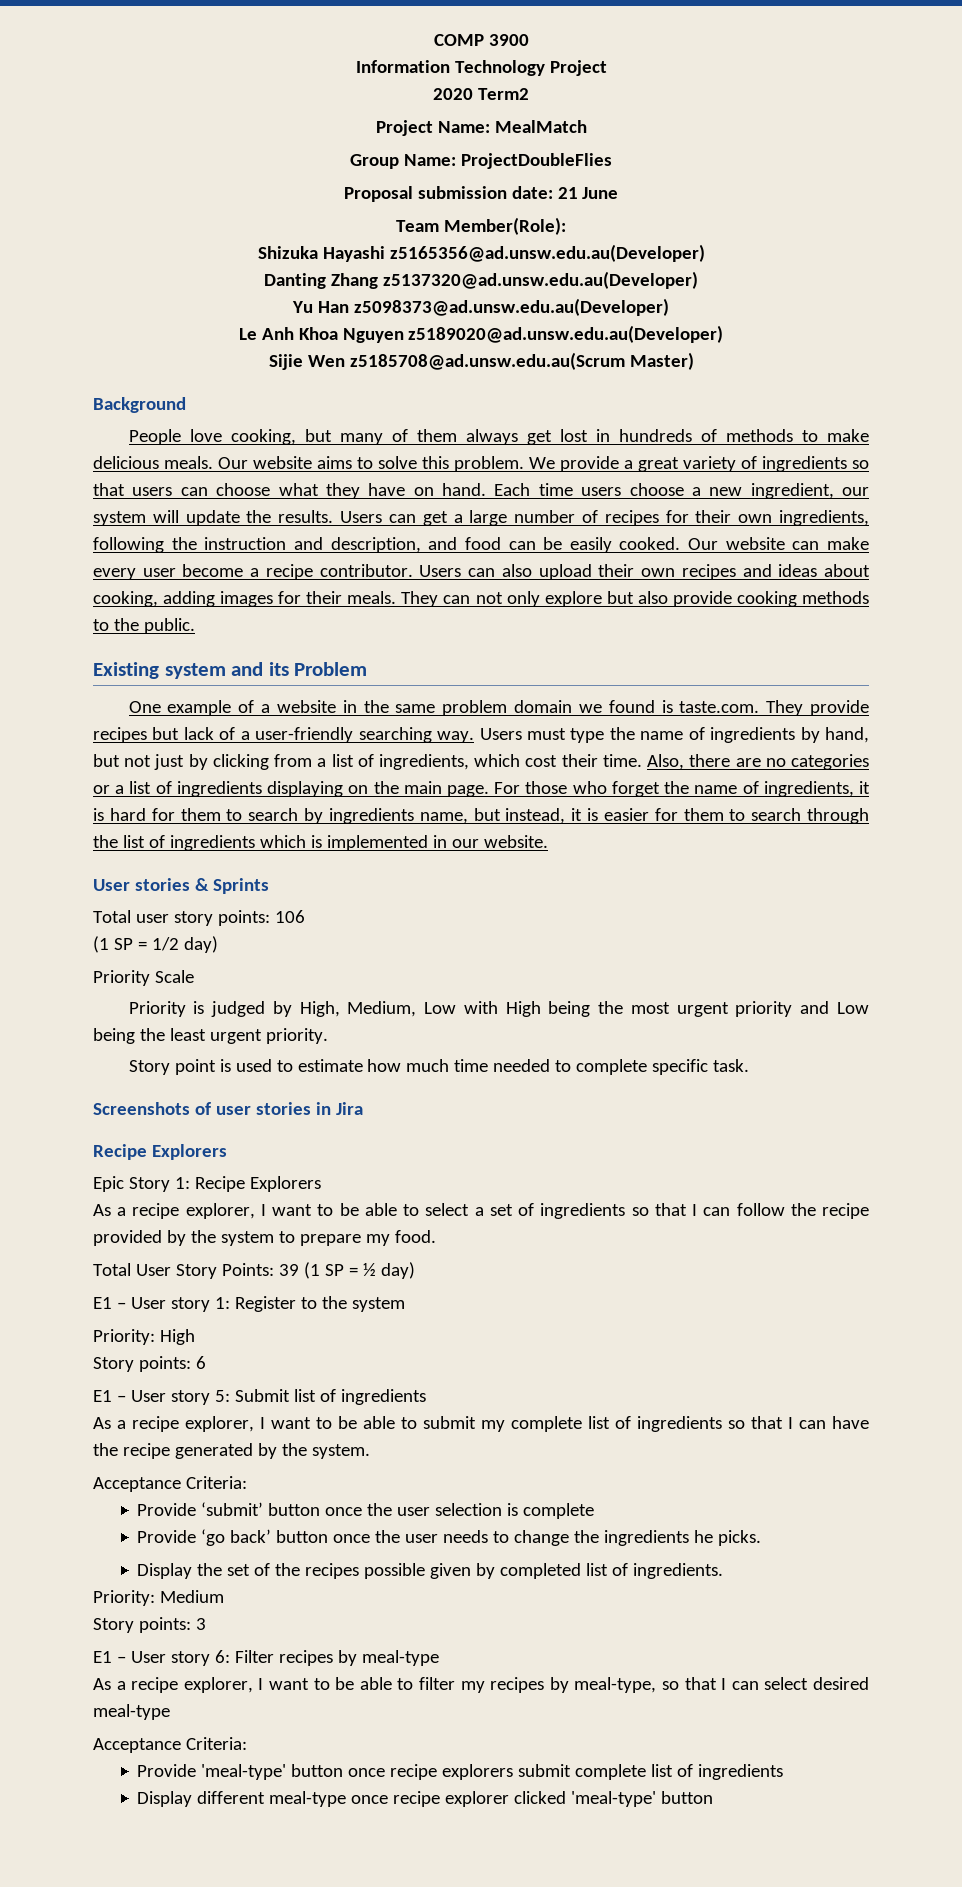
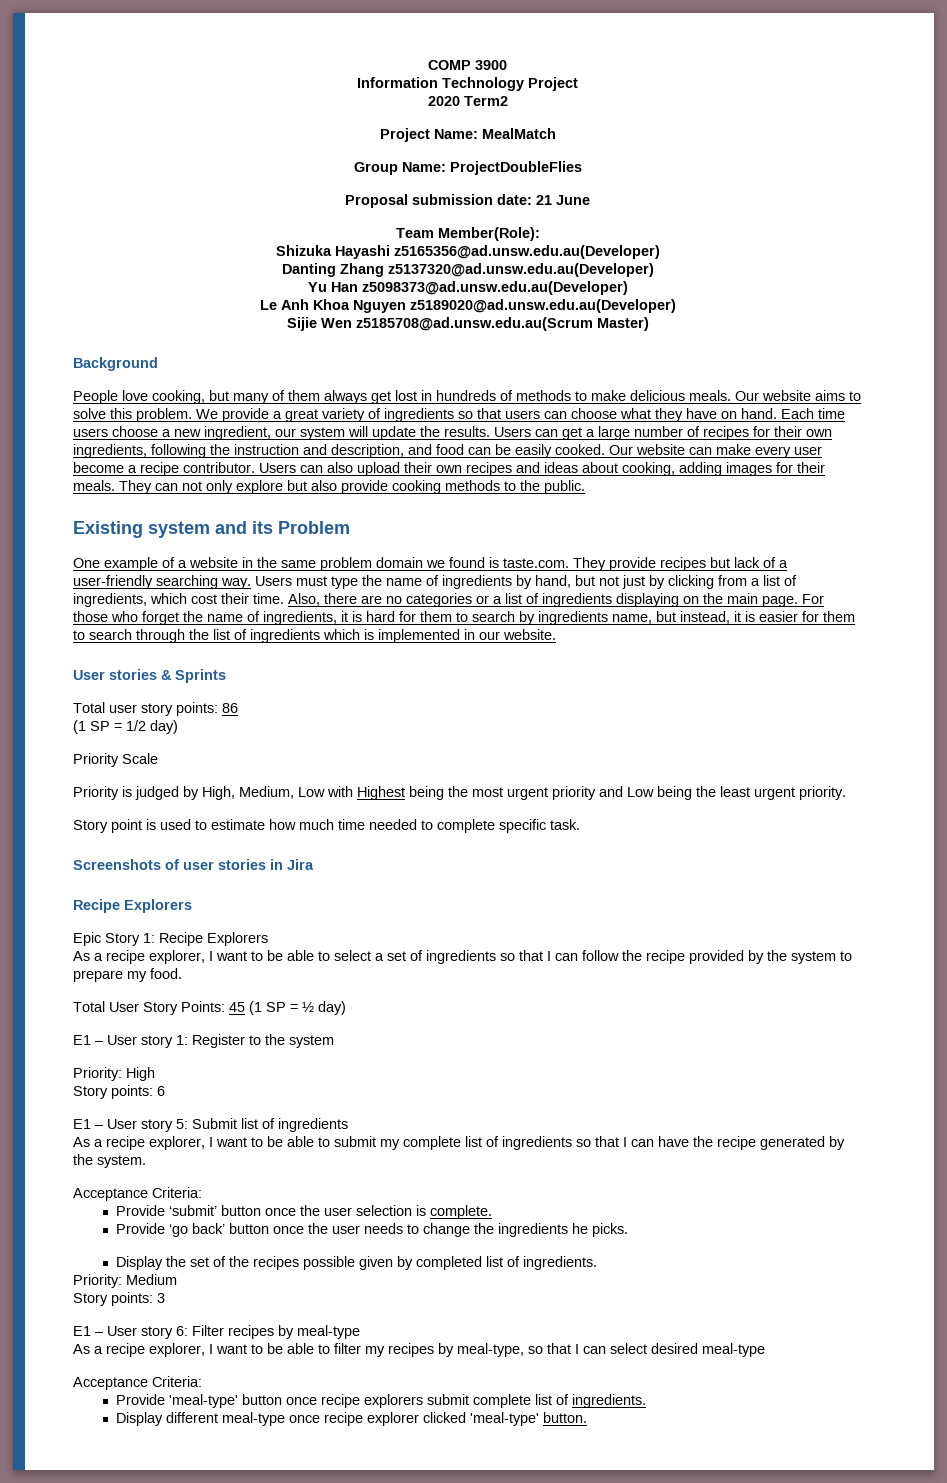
[274,910,305,923] 106 -> [222,703,238,713] 86
[505,1001,541,1017] High -> [357,786,405,800] Highest
[278,1264,299,1276] 39 -> [229,1002,245,1012] 45
[523,1503,595,1519] complete -> [429,1205,492,1219] complete.
[698,1764,784,1780] ingredients -> [571,1394,646,1408] ingredients.
[661,1791,714,1804] button -> [542,1412,587,1423] button.

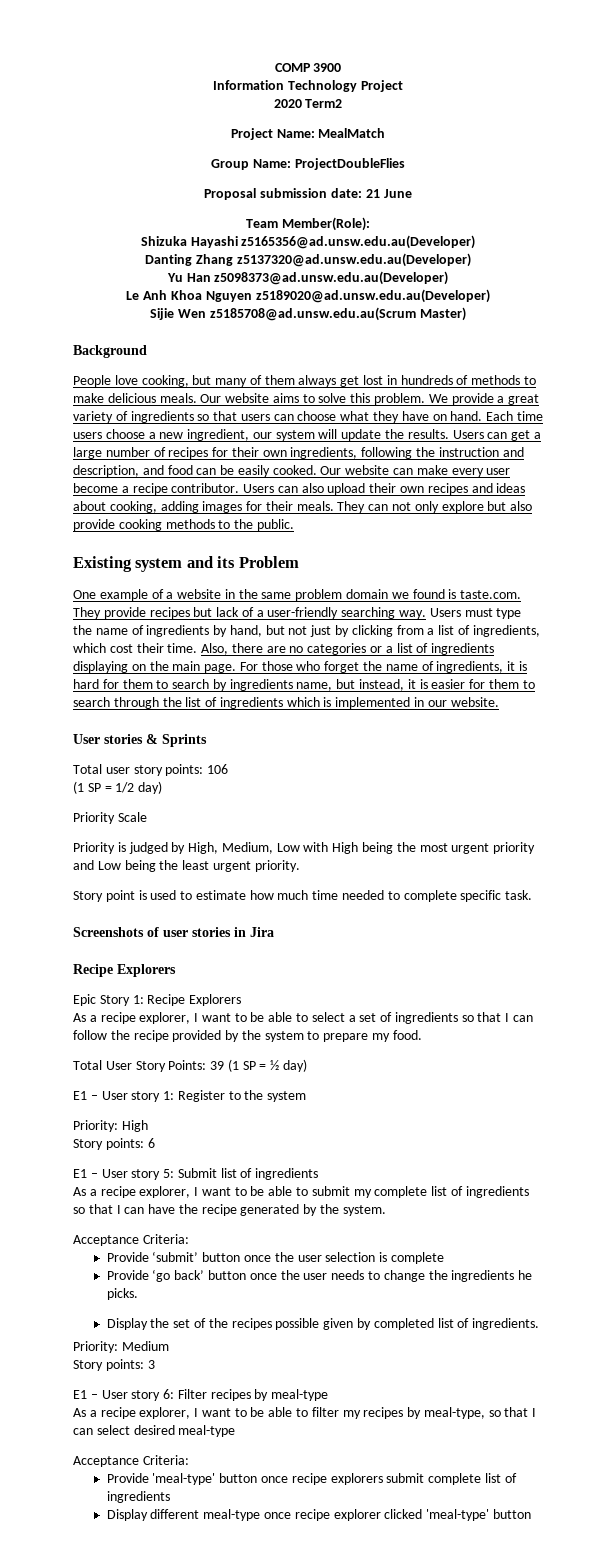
[222,703,238,713] 86 -> [207,764,229,774] 106
[357,786,405,800] Highest -> [332,842,359,854] High
[229,1002,245,1012] 45 -> [210,1061,225,1070] 39
[429,1205,492,1219] complete. -> [390,1252,444,1264] complete
[571,1394,646,1408] ingredients. -> [106,1491,170,1503] ingredients
[542,1412,587,1423] button. -> [492,1509,531,1519] button

